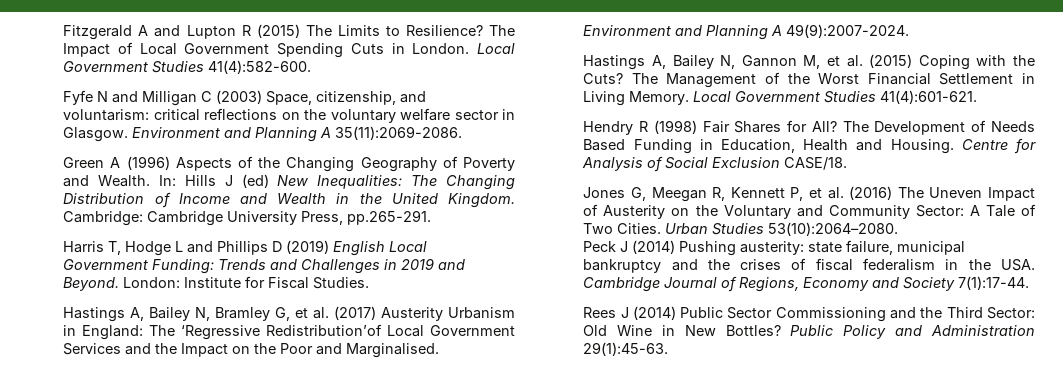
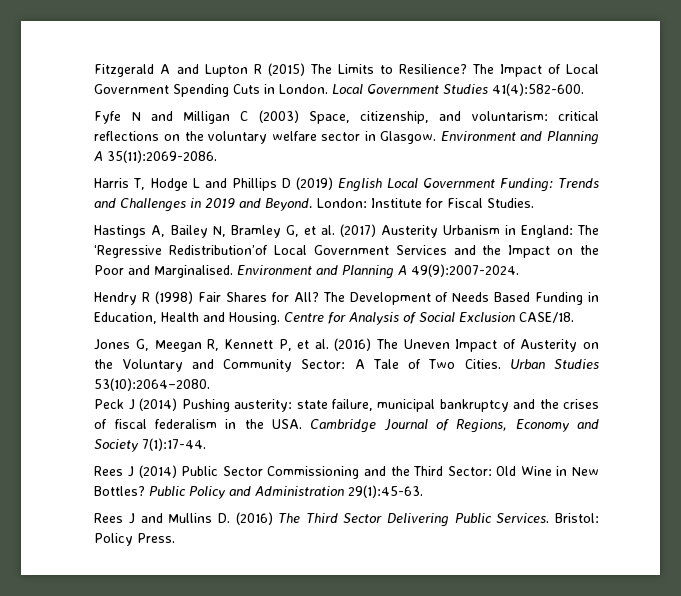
[63,156,515,172] [63,174,515,190] [63,192,515,208] [63,210,432,226] // Green A (1996) Aspects of the Changing Geography of Poverty and Wealth. In: Hills J (ed) New Inequalities: The Changing Distribution of Income and Wealth in the United Kingdom. Cambridge: Cambridge University Press, pp.265-291. -> (218, 156) none
[583,54,1035,70] [583,72,1035,88] [583,90,978,106] // Hastings A, Bailey N, Gannon M, et al. (2015) Coping with the Cuts? The Management of the Worst Financial Settlement in Living Memory. Local Government Studies 41(4):601-621. -> (520, 270) none
(669, 349) none -> [94,512,599,527] [94,533,176,546] // Rees J and Mullins D. (2016) The Third Sector Delivering Public Services. Bristol: Policy Press.

